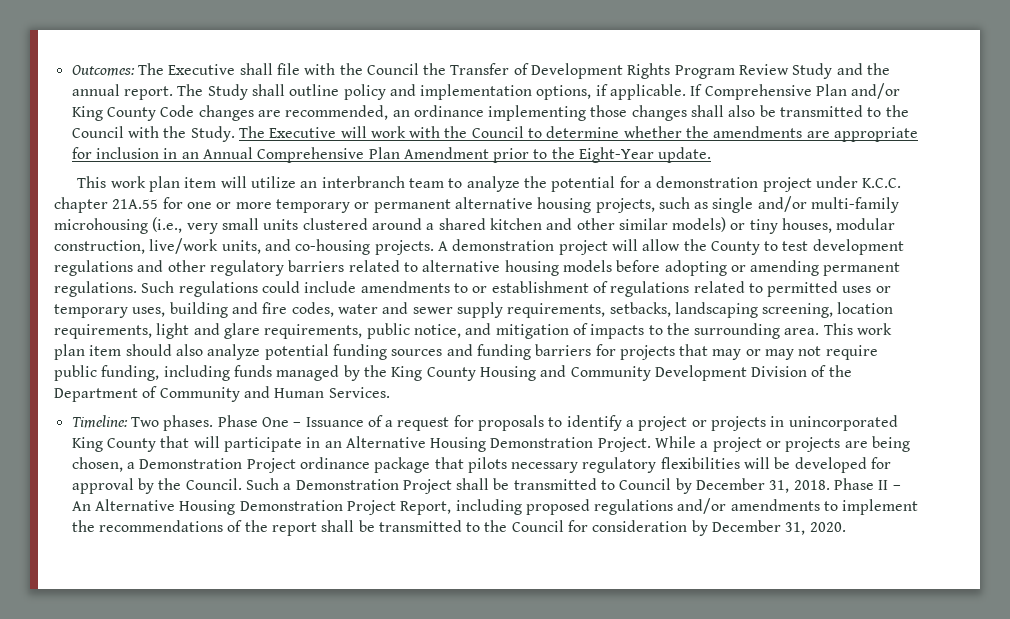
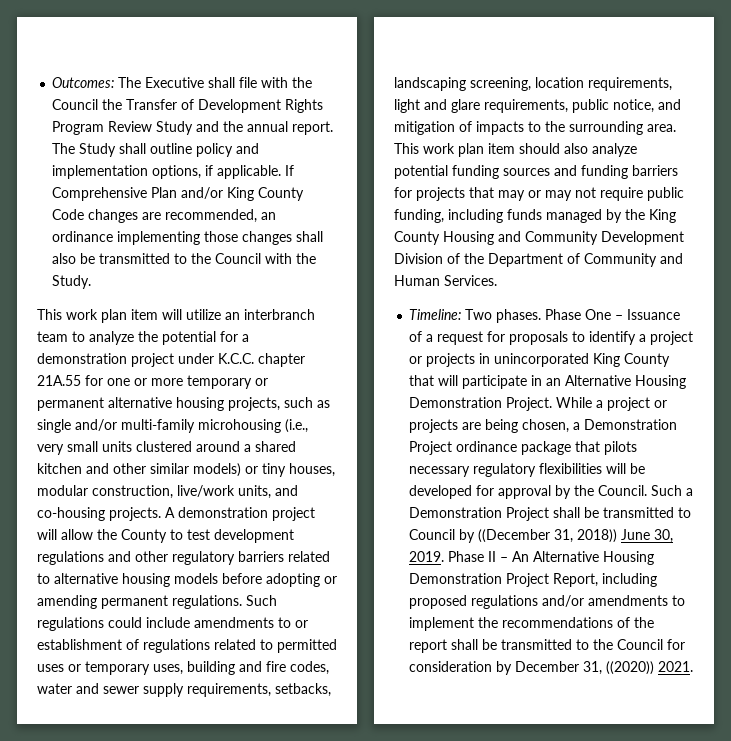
[238,126,919,142] [71,147,712,163] The Executive will work with the Council to determine whether the amendments are appropriate for inclusion in an Annual Comprehensive Plan Amendment prior to the Eight-Year update. -> (92, 282) none
[696,478,830,493] December 31, 2018. -> [478,529,674,543] [409,551,445,562] ((December 31, 2018)) June 30, 2019.
[809,522,846,532] 2020. -> [606,661,694,675] ((2020)) 2021.

